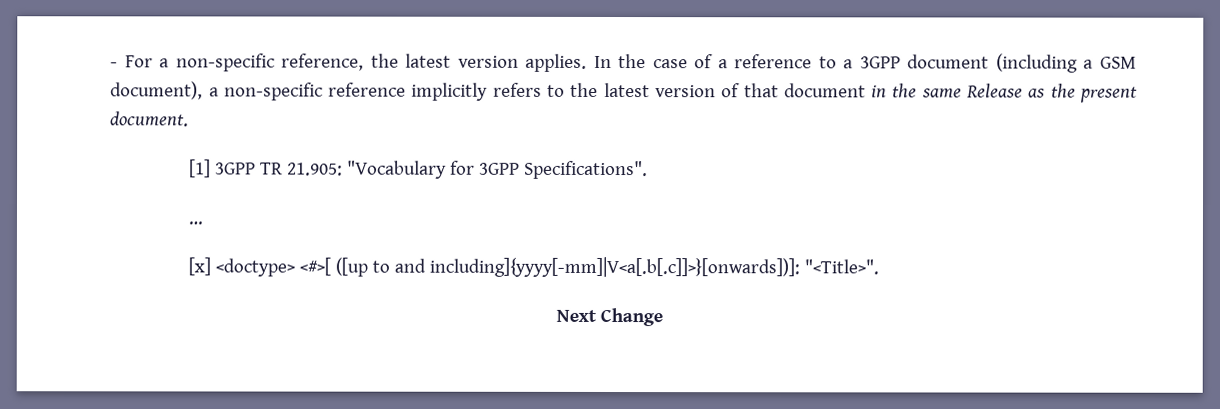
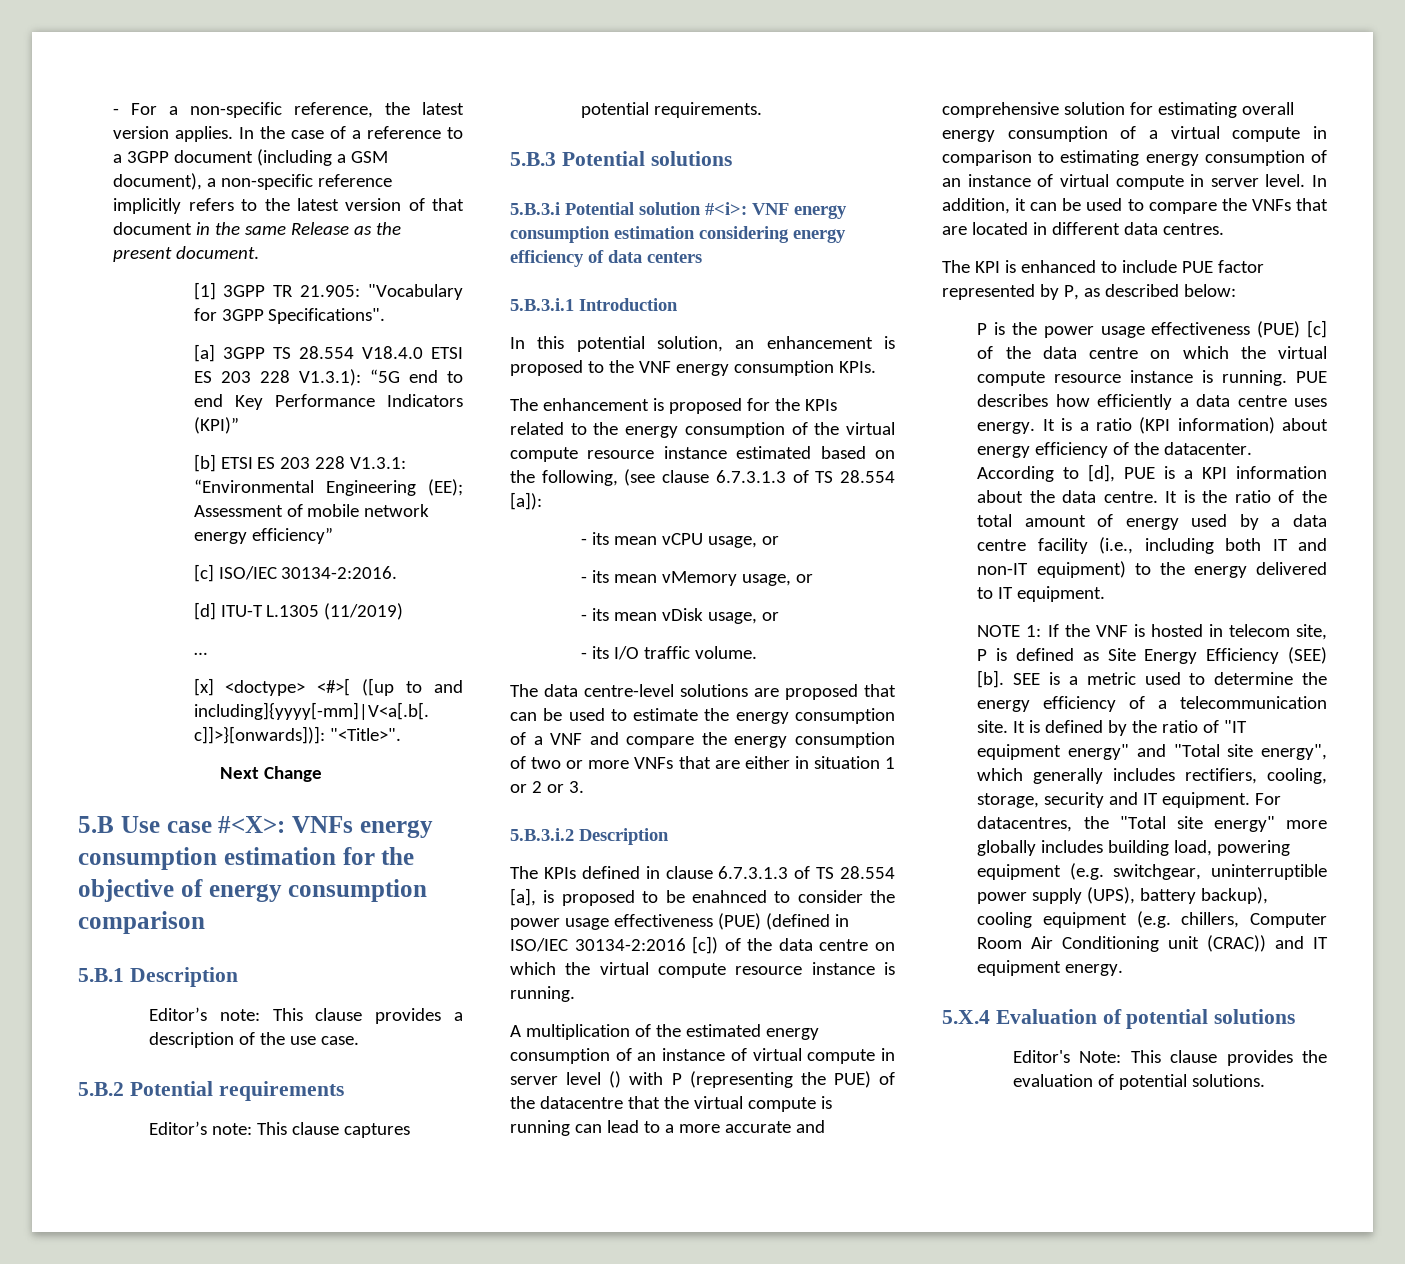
(648, 170) none -> [193,344,463,362] [193,369,463,386] [193,394,463,410] [193,417,239,434] [193,454,407,472] [193,479,463,496] [193,504,430,517] [193,527,333,544] [193,564,398,582] [193,602,404,620] // [a] 3GPP TS 28.554 V18.4.0 ETSI ES 203 228 V1.3.1): “5G end to end Key Performance Indicators (KPI)” // [b] ETSI ES 203 228 V1.3.1: “Environmental Engineering (EE); Assessment of mobile network energy efficiency” // [c] ISO/IEC 30134-2:2016. // [d] ITU-T L.1305 (11/2019)
(663, 317) none -> [78,816,433,838] [78,847,415,870] [78,879,428,902] [78,911,205,934] [78,967,238,987] [148,1007,463,1024] [148,1032,359,1048] [78,1081,344,1101] [148,1121,410,1138] [580,102,762,118] [510,151,732,166] [510,202,847,219] [510,226,846,243] [510,250,702,267] [510,298,678,311] [510,336,895,352] [510,360,876,376] [510,398,837,414] [510,422,895,438] [510,446,895,462] [510,469,895,486] [510,492,542,510] [580,532,779,548] [580,570,813,586] [580,608,779,624] [580,646,757,660] [510,684,896,700] [510,708,895,724] [510,732,895,748] [510,756,895,769] [510,781,584,793] [510,828,669,845] [510,866,895,879] [510,888,895,906] [510,913,849,930] [510,936,895,954] [510,962,895,978] [510,986,575,1002] [510,1024,819,1040] [510,1048,895,1064] [510,1071,895,1088] [510,1096,832,1112] [510,1120,825,1136] [942,102,1294,118] [942,126,1327,142] [942,150,1327,166] [942,174,1327,190] [942,198,1328,214] [942,222,1224,235] [942,260,1264,273] [942,284,1236,300] [977,320,1327,338] [977,346,1327,359] [977,370,1327,386] [977,394,1327,410] [977,417,1328,434] [977,442,1253,458] [977,464,1327,482] [977,490,1327,503] [977,514,1327,530] [977,537,1327,554] [977,561,1327,578] [977,586,1106,602] [977,624,1327,640] [977,647,1327,664] [977,670,1327,688] [977,696,1327,712] [977,720,1248,736] [977,744,1327,760] [977,768,1327,784] [977,792,1282,808] [977,816,1327,832] [977,840,1291,856] [977,863,1327,880] [977,887,1269,904] [977,911,1327,928] [977,935,1328,952] [977,960,1124,976] [942,1009,1296,1029] [1012,1050,1327,1066] [1012,1074,1265,1090] // 5.B Use case #<X>: VNFs energy consumption estimation for the objective of energy consumption comparison // 5.B.1 Description // Editor’s note: This clause provides a description of the use case. // 5.B.2 Potential requirements // Editor’s note: This clause captures potential requirements. // 5.B.3 Potential solutions // 5.B.3.i Potential solution #<i>: VNF energy consumption estimation considering energy efficiency of data centers // 5.B.3.i.1 Introduction // In this potential solution, an enhancement is proposed to the VNF energy consumption KPIs. // The enhancement is proposed for the KPIs related to the energy consumption of the virtual compute resource instance estimated based on the following, (see clause 6.7.3.1.3 of TS 28.554 [a]): // - its mean vCPU usage, or // - its mean vMemory usage, or // - its mean vDisk usage, or // - its I/O traffic volume. // The data centre-level solutions are proposed that can be used to estimate the energy consumption of a VNF and compare the energy consumption of two or more VNFs that are either in situation 1 or 2 or 3. // 5.B.3.i.2 Description // The KPIs defined in clause 6.7.3.1.3 of TS 28.554 [a], is proposed to be enahnced to consider the power usage effectiveness (PUE) (defined in ISO/IEC 30134-2:2016 [c]) of the data centre on which the virtual compute resource instance is running. // A multiplication of the estimated energy consumption of an instance of virtual compute in server level () with P (representing the PUE) of the datacentre that the virtual compute is running can lead to a more accurate and comprehensive solution for estimating overall energy consumption of a virtual compute in comparison to estimating energy consumption of an instance of virtual compute in server level. In addition, it can be used to compare the VNFs that are located in different data centres. // The KPI is enhanced to include PUE factor represented by P, as described below: // P is the power usage effectiveness (PUE) [c] of the data centre on which the virtual compute resource instance is running. PUE describes how efficiently a data centre uses energy. It is a ratio (KPI information) about energy efficiency of the datacenter. According to [d], PUE is a KPI information about the data centre. It is the ratio of the total amount of energy used by a data centre facility (i.e., including both IT and non-IT equipment) to the energy delivered to IT equipment. // NOTE 1: If the VNF is hosted in telecom site, P is defined as Site Energy Efficiency (SEE) [b]. SEE is a metric used to determine the energy efficiency of a telecommunication site. It is defined by the ratio of "IT equipment energy" and "Total site energy", which generally includes rectifiers, cooling, storage, security and IT equipment. For datacentres, the "Total site energy" more globally includes building load, powering equipment (e.g. switchgear, uninterruptible power supply (UPS), battery backup), cooling equipment (e.g. chillers, Computer Room Air Conditioning unit (CRAC)) and IT equipment energy. // 5.X.4 Evaluation of potential solutions // Editor's Note: This clause provides the evaluation of potential solutions.

